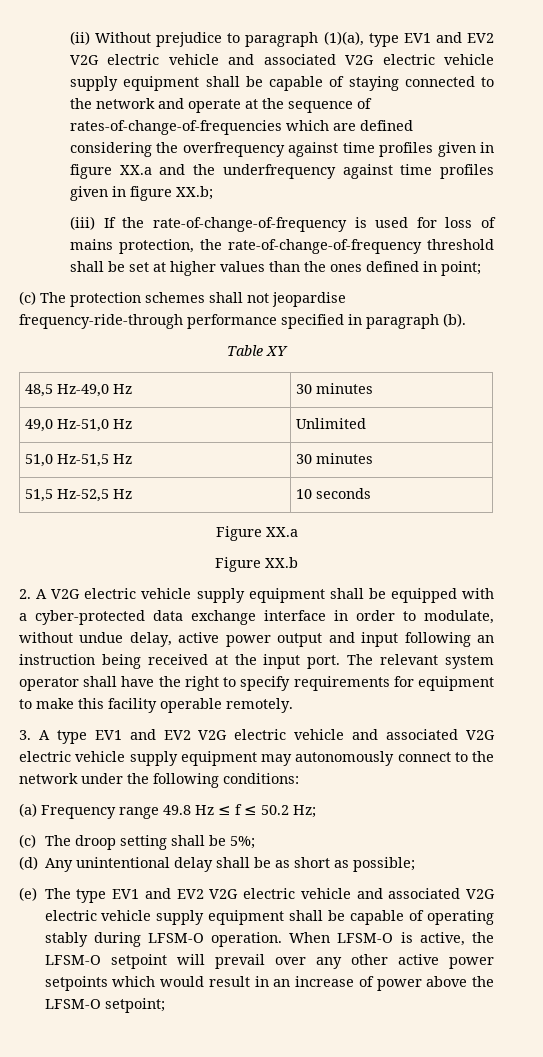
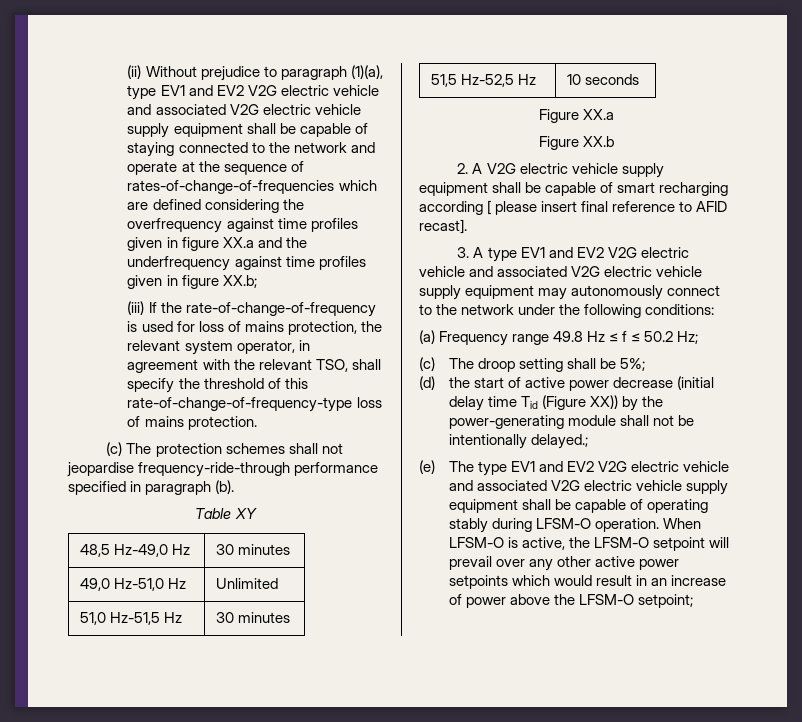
[228,239,495,254] [70,261,482,276] rate-of-change-of-frequency threshold shall be set at higher values than the ones defined in point; -> [127,340,310,355] [127,359,381,373] [127,378,308,393] [127,397,382,412] [127,416,257,430] relevant system operator, in agreement with the relevant TSO, shall specify the threshold of this rate-of-change-of-frequency-type loss of mains protection.
[390,588,495,603] [19,610,494,625] [19,632,495,647] [19,654,495,669] [19,676,495,691] [19,698,293,713] equipped with a cyber-protected data exchange interface in order to modulate, without undue delay, active power output and input following an instruction being received at the input port. The relevant system operator shall have the right to specify requirements for equipment to make this facility operable remotely. -> [545,182,729,196] [419,200,728,215] [419,219,467,234] capable of smart recharging according [ please insert final reference to AFID recast].
[45,857,416,872] Any unintentional delay shall be as short as possible; -> [448,376,715,391] [448,395,664,411] [448,415,694,429] [448,434,588,449] the start of active power decrease (initial delay time Tid (Figure XX)) by the power-generating module shall not be intentionally delayed.;

